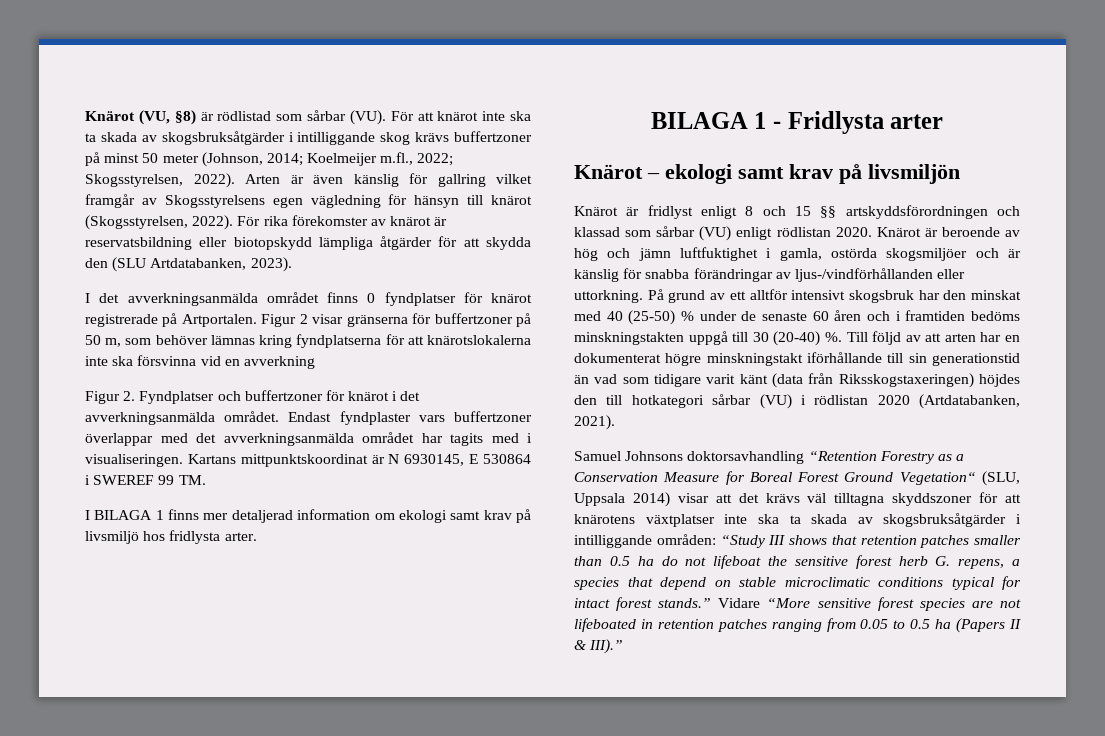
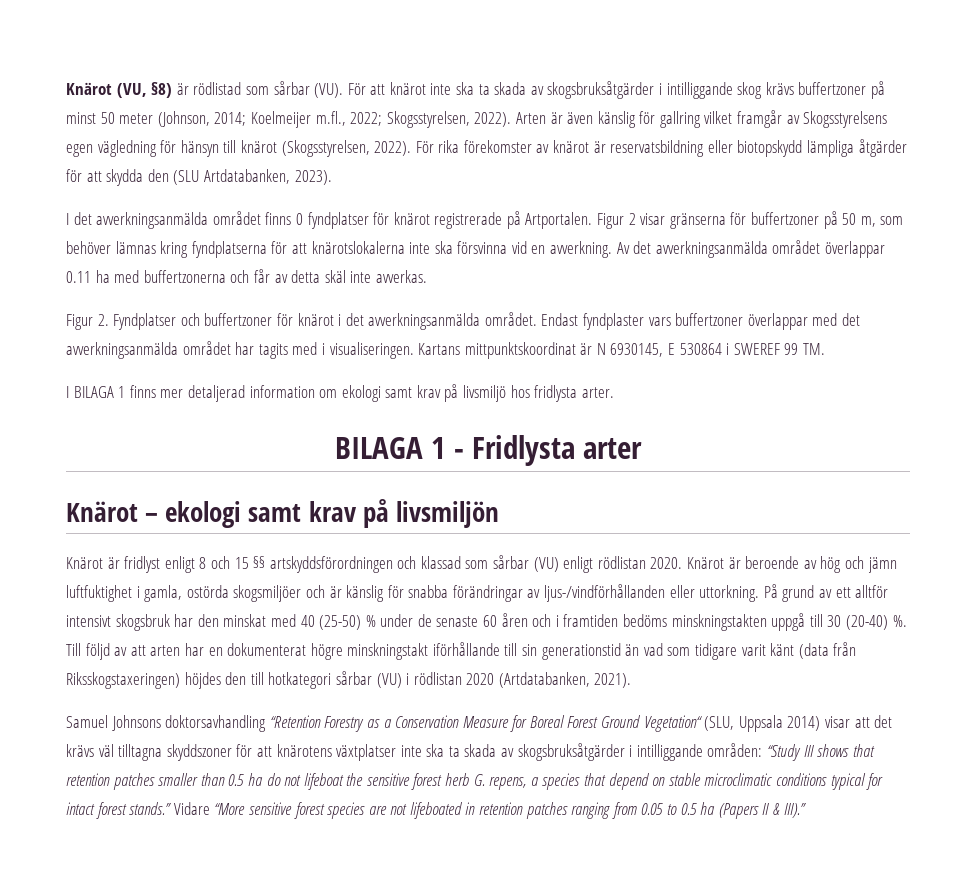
[243,356,315,369] avverkning -> [550,240,886,258] [66,269,427,283] avverkning. Av det avverkningsanmälda området överlappar 0.11 ha med buffertzonerna och får av detta skäl inte avverkas.

